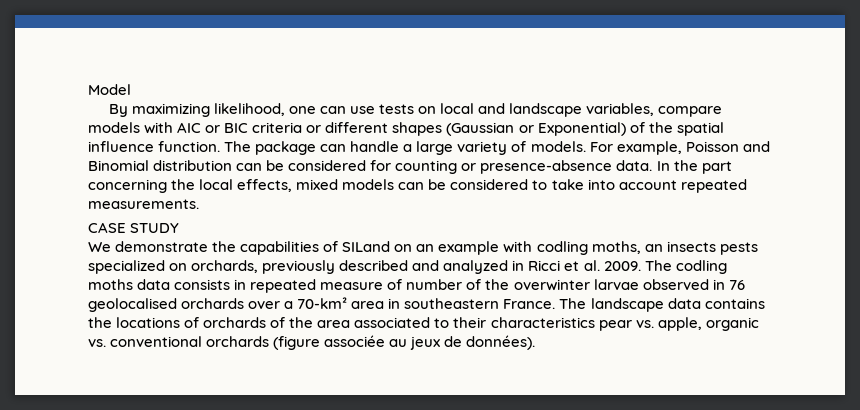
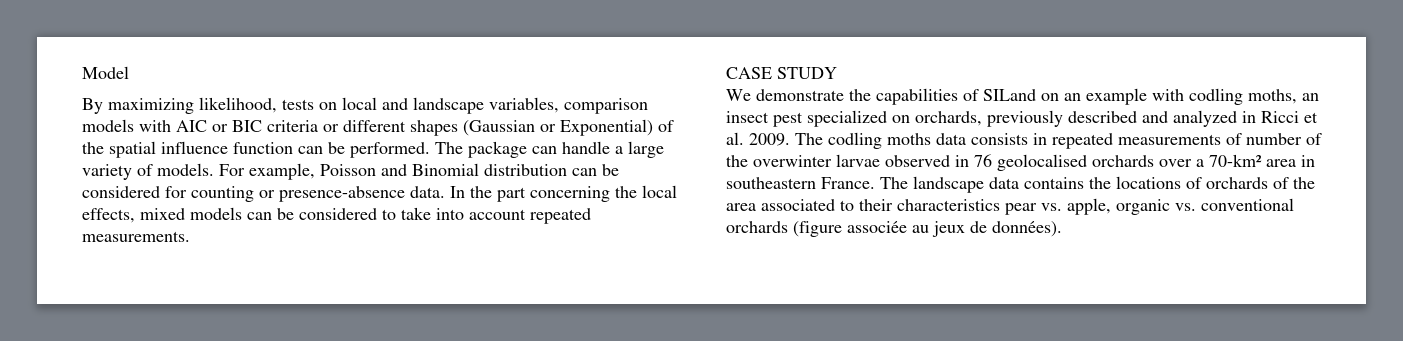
[288,106,375,114] one can use -> (277, 105) none
[658,106,723,117] compare -> [564,98,648,114] comparison
[158,141,221,152] function. -> [233,142,430,158] function can be performed.
[666,241,758,255] insects pests -> [726,111,803,127] insect pest
[320,282,384,290] measure -> [1118,134,1221,145] measurements

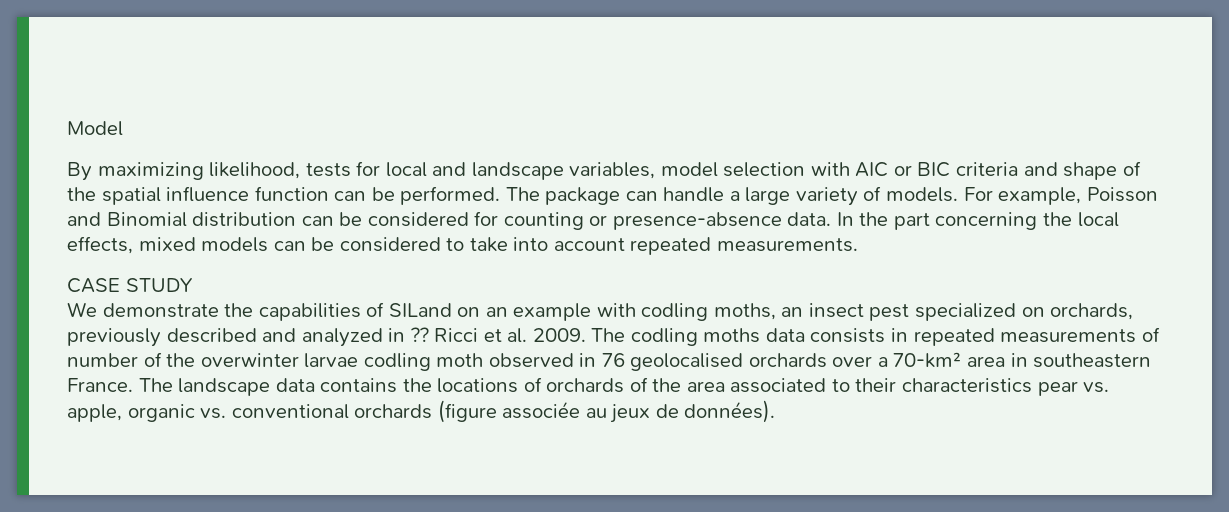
[319,102,337,110] on -> [356,161,381,176] for
[564,98,648,114] [82,119,134,132] comparison models -> [660,162,806,177] model selection
[323,119,653,136] or different shapes (Gaussian or Exponential) -> [1023,162,1118,180] and shape
(1256, 117) none -> [409,327,429,342] ??
(880, 160) none -> [363,353,484,371] codling moth

